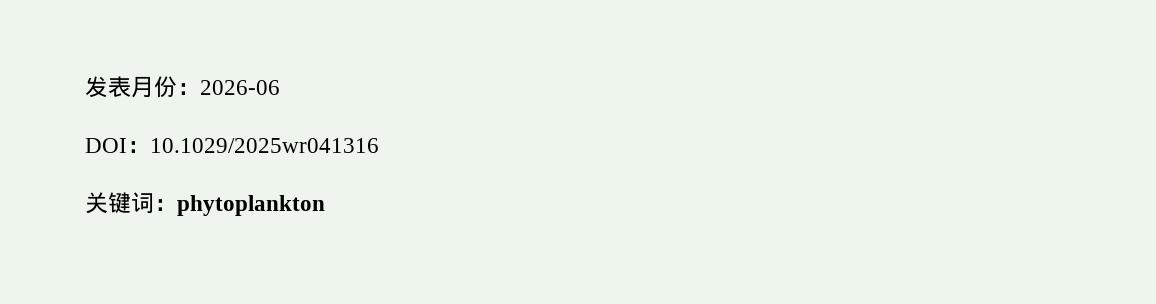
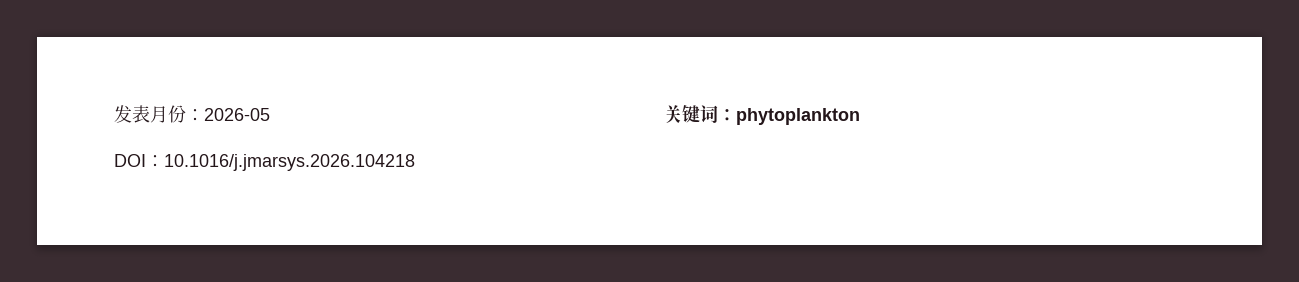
[200,80,280,95] 2026-06 -> [204,108,270,121] 2026-05
[150,138,379,153] 10.1029/2025wr041316 -> [164,154,415,171] 10.1016/j.jmarsys.2026.104218

